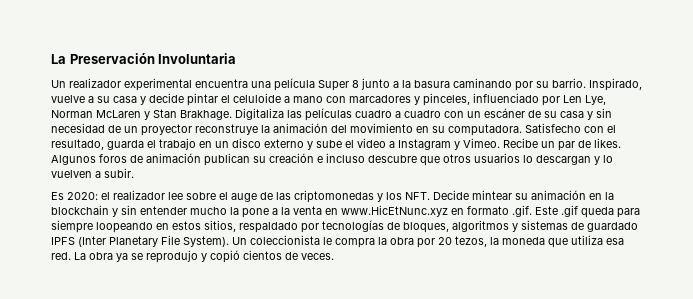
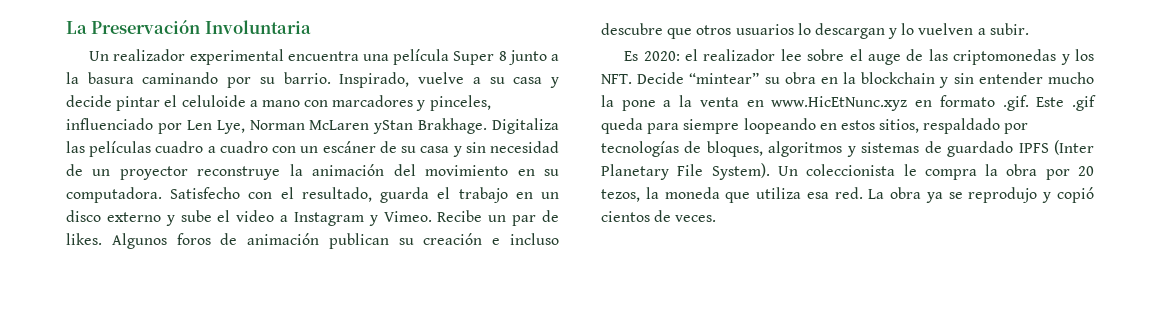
[144,109,177,120] y Stan -> [373,120,414,134] yStan
[472,190,586,200] mintear su animación -> [689,72,816,84] “mintear” su obra

